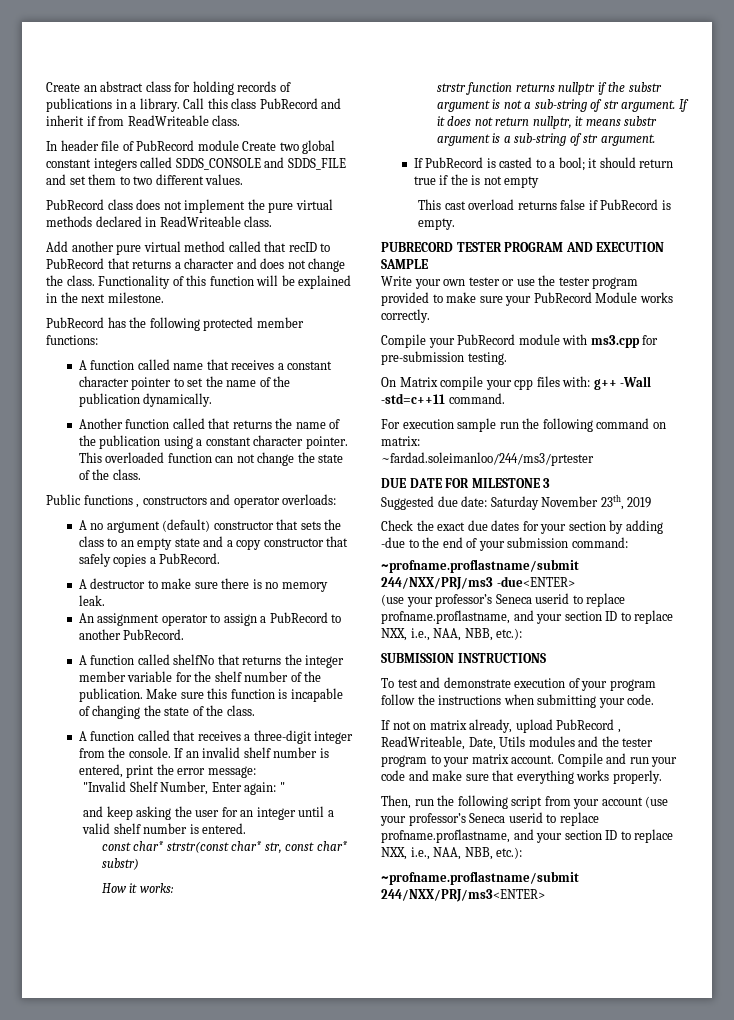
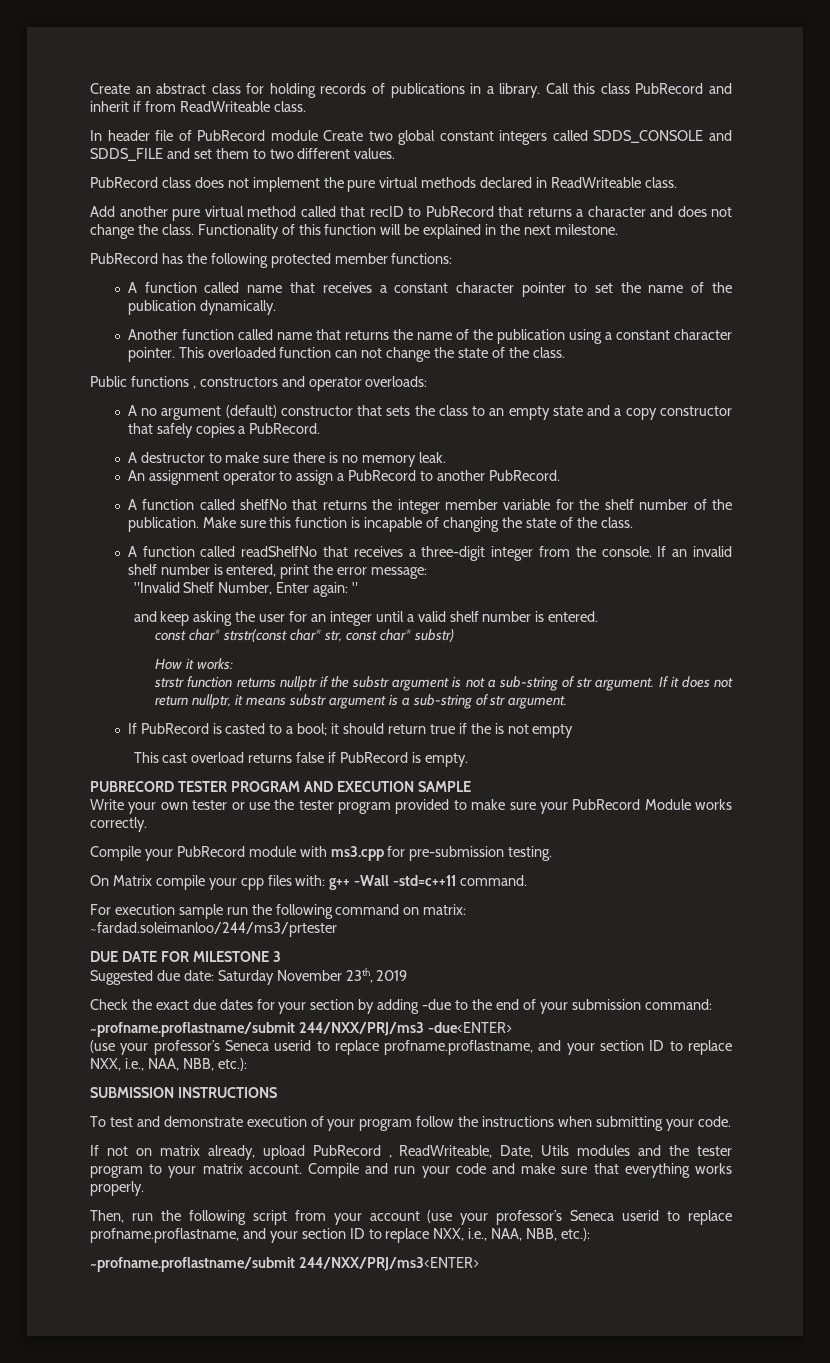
(205, 423) none -> [276,332,312,340] name
(170, 735) none -> [241,546,318,557] readShelfNo

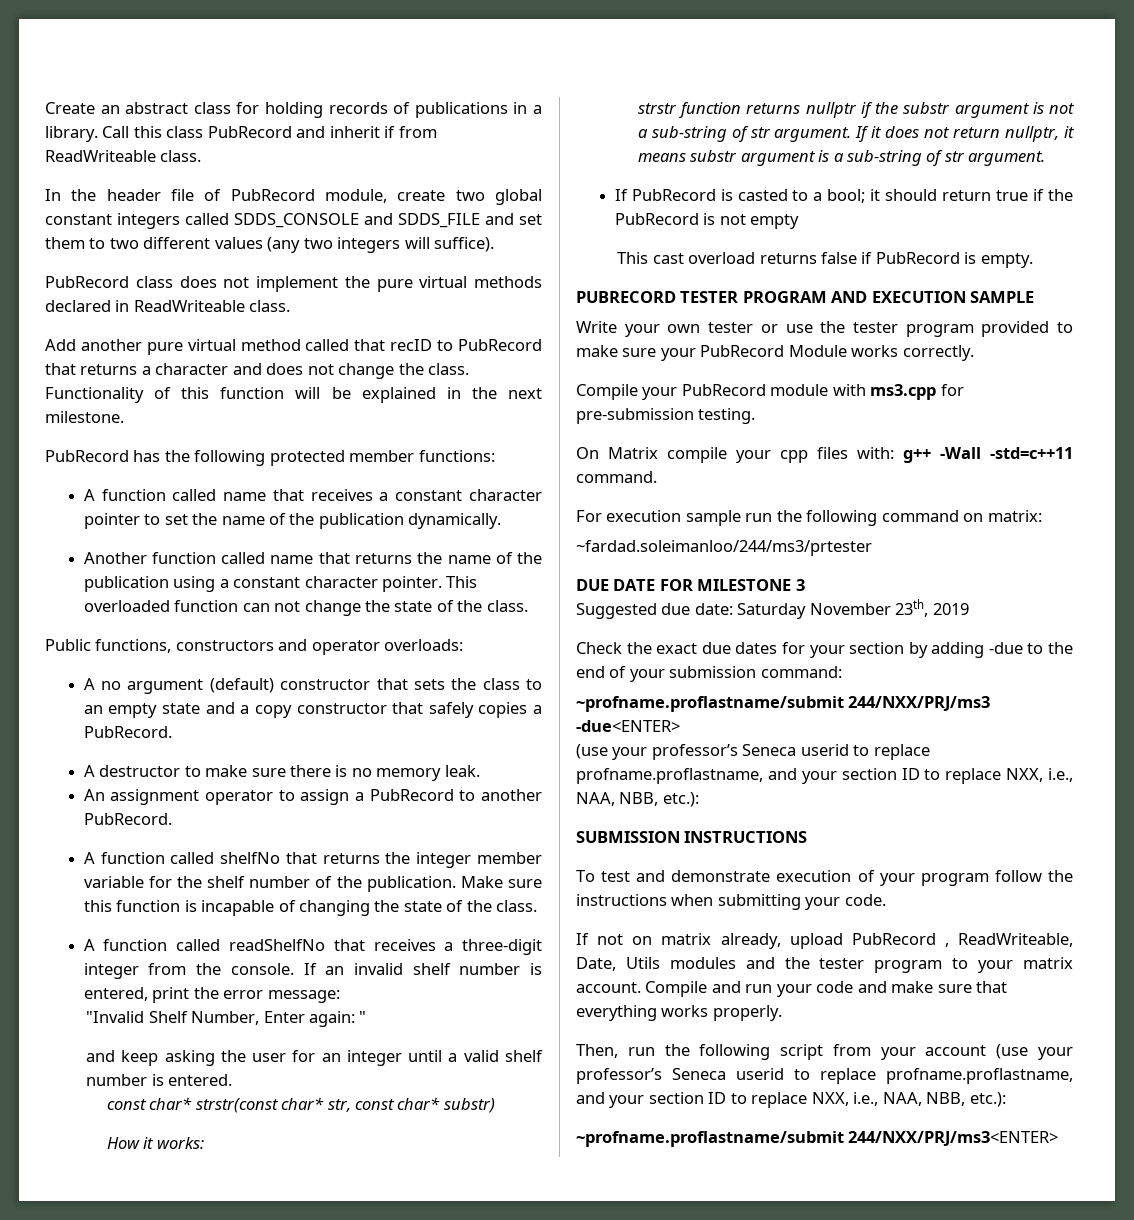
(102, 135) none -> [71,189,97,201] the
[270,130,364,141] module Create -> [325,189,446,203] module, create
[354,148,396,159] values. -> [214,237,495,253] values (any two integers will suffice).
[130,376,196,389] functions , -> [95,639,172,653] functions,
(491, 728) none -> [614,213,699,225] PubRecord

